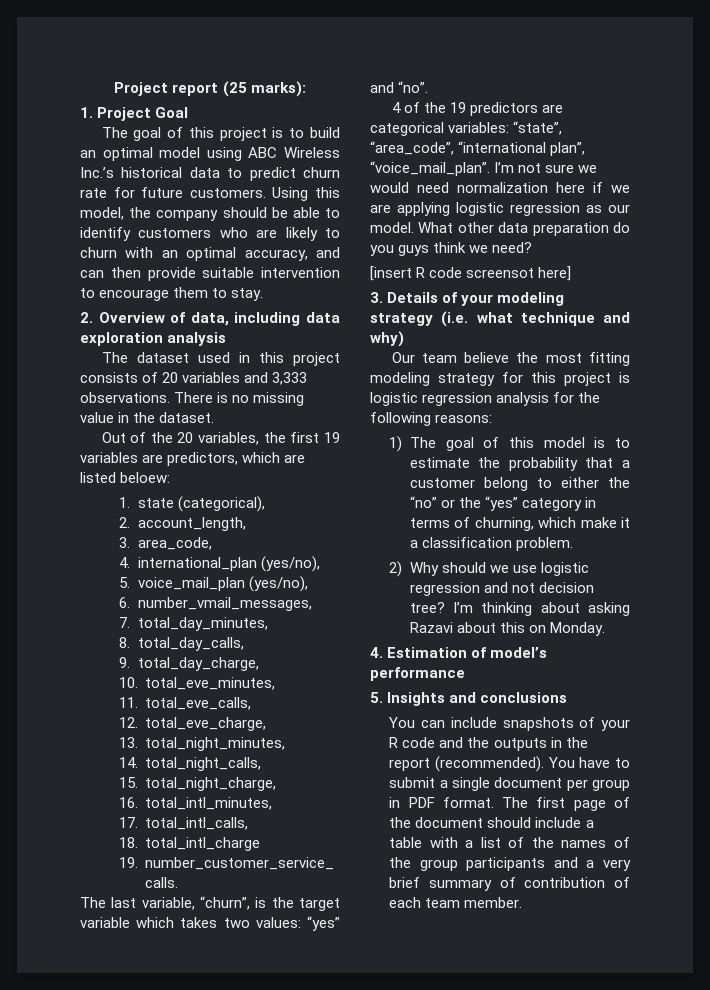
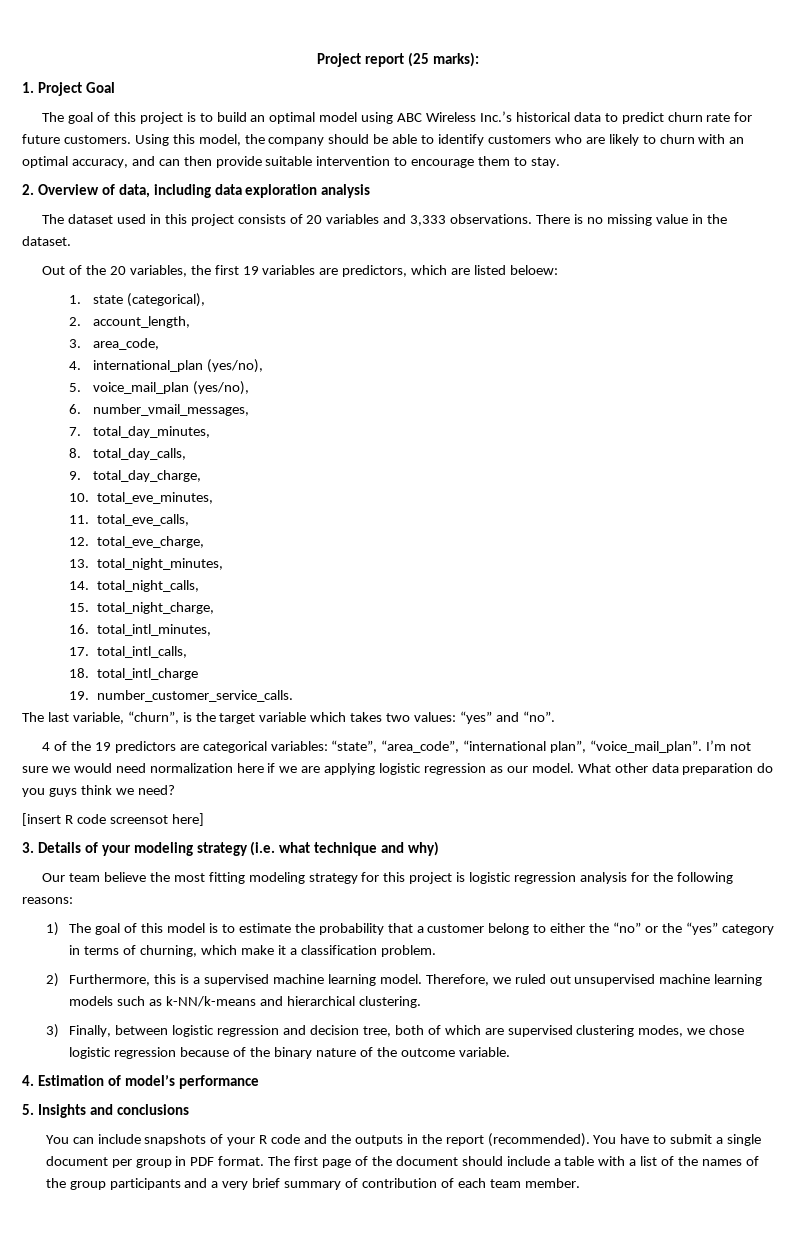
[409,562,590,576] [409,582,594,596] [409,602,630,616] [409,622,606,636] Why should we use logistic regression and not decision tree? I’m thinking about asking Razavi about this on Monday. -> [69,974,763,986] [69,996,421,1008] [45,1024,745,1038] [69,1047,510,1059] Furthermore, this is a supervised machine learning model. Therefore, we ruled out unsupervised machine learning models such as k-NN/k-means and hierarchical clustering. // 3) Finally, between logistic regression and decision tree, both of which are supervised clustering modes, we chose logistic regression because of the binary nature of the outcome variable.

